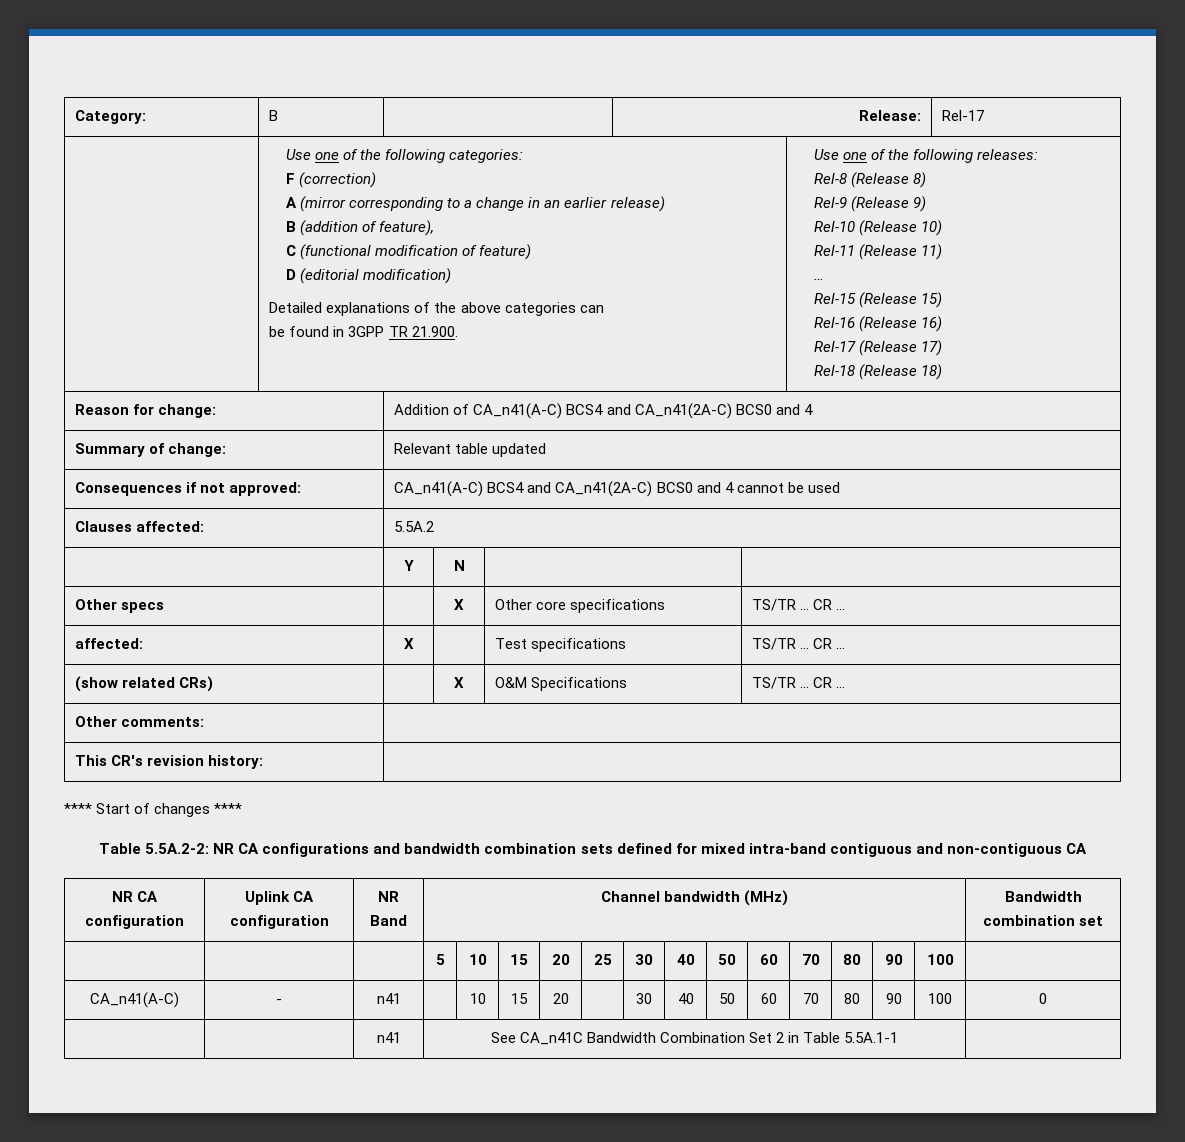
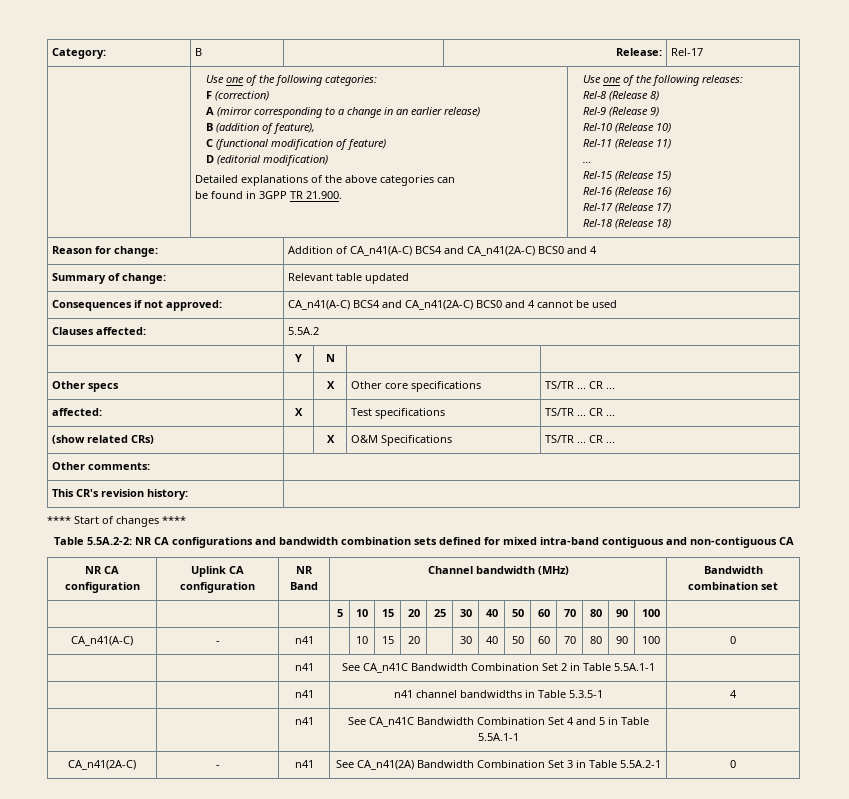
(899, 1037) none -> [294,690,314,698] [393,690,603,698] [730,690,737,698] [294,717,314,725] [347,717,649,727] [477,733,519,741] [68,760,136,770] [215,765,220,768] [294,760,314,768] [335,760,661,770] [730,760,736,768] // | | n41 | n41 channel bandwidths in Table 5.3.5-1 | 4 // | | n41 | See CA_n41C Bandwidth Combination Set 4 and 5 in Table 5.5A.1-1 | // CA_n41(2A-C) | - | n41 | See CA_n41(2A) Bandwidth Combination Set 3 in Table 5.5A.2-1 | 0

